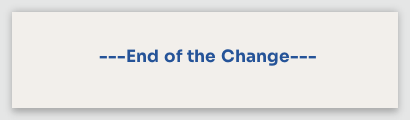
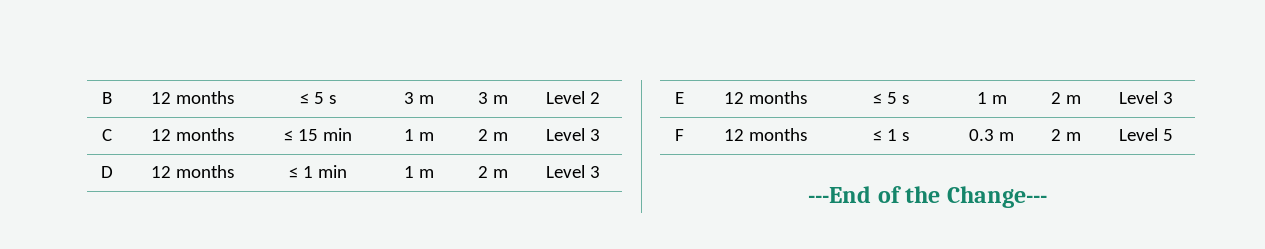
(99, 56) none -> [101,92,112,104] [151,91,234,104] [300,92,336,104] [403,92,434,104] [477,92,508,104] [546,91,600,104] [101,129,112,141] [151,128,234,141] [284,128,352,141] [403,129,434,141] [477,129,508,141] [546,128,600,141] [100,166,113,178] [151,165,234,178] [289,165,347,178] [403,166,434,178] [477,166,508,178] [546,165,600,178] [675,92,684,104] [724,91,807,104] [873,92,909,104] [976,92,1007,104] [1050,92,1081,104] [1119,91,1173,104] [675,129,684,141] [724,128,807,141] [873,129,909,141] [969,129,1014,141] [1050,129,1081,141] [1119,128,1173,141] B | 12 months | ≤ 5 s | 3 m | 3 m | Level 2 // C | 12 months | ≤ 15 min | 1 m | 2 m | Level 3 // D | 12 months | ≤ 1 min | 1 m | 2 m | Level 3 // E | 12 months | ≤ 5 s | 1 m | 2 m | Level 3 // F | 12 months | ≤ 1 s | 0.3 m | 2 m | Level 5 //

